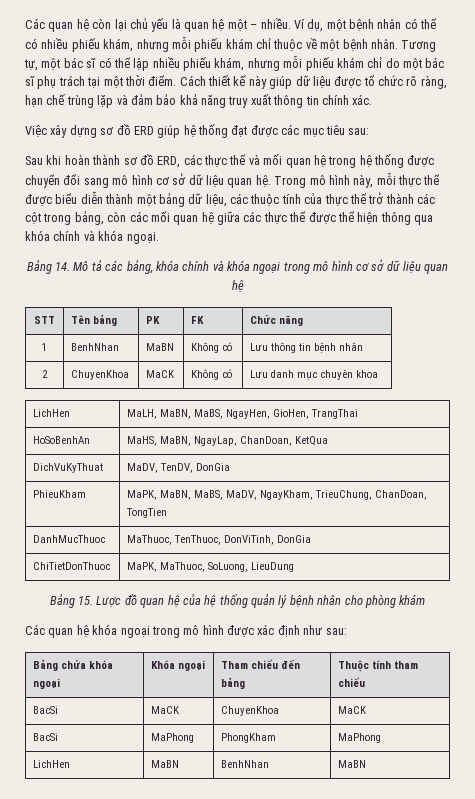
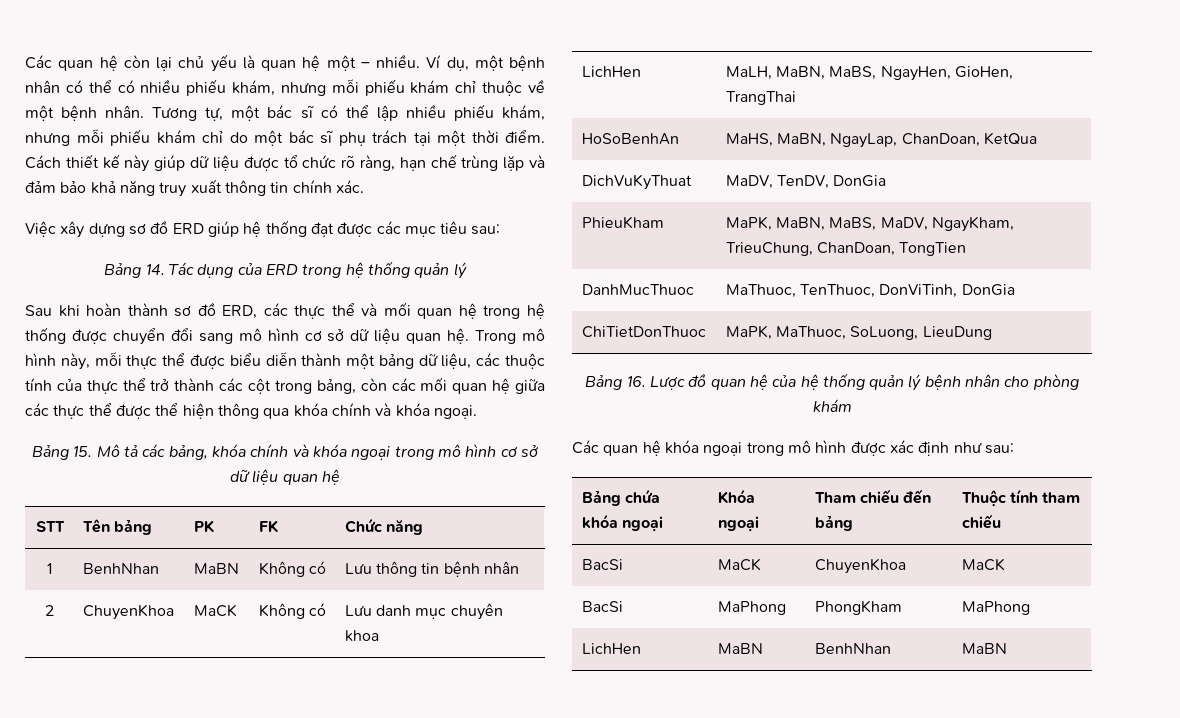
(370, 131) none -> [104,261,467,279] // Bảng 14. Tác dụng của ERD trong hệ thống quản lý
[55,262,70,271] 14. -> [73,446,93,457] 15.
[78,596,94,605] 15. -> [626,376,646,387] 16.

